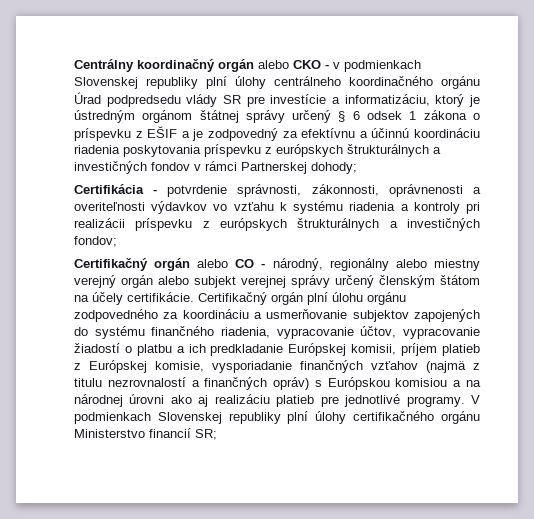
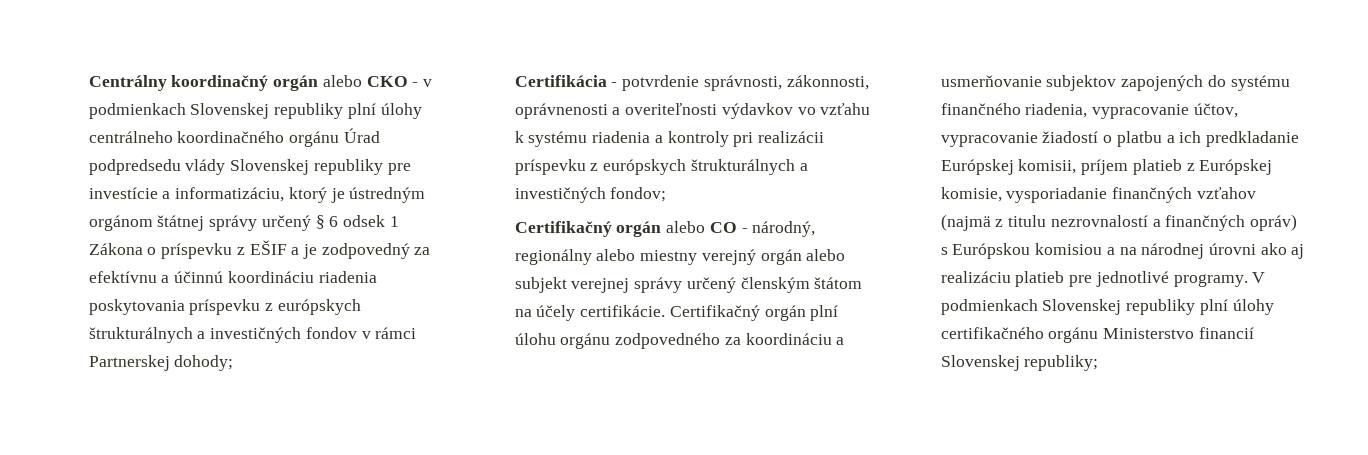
[222,95,241,104] SR -> [230,159,383,175] Slovenskej republiky
[423,110,467,120] zákona -> [88,243,143,255] Zákona
[194,429,217,440] SR; -> [940,355,1099,371] Slovenskej republiky;

